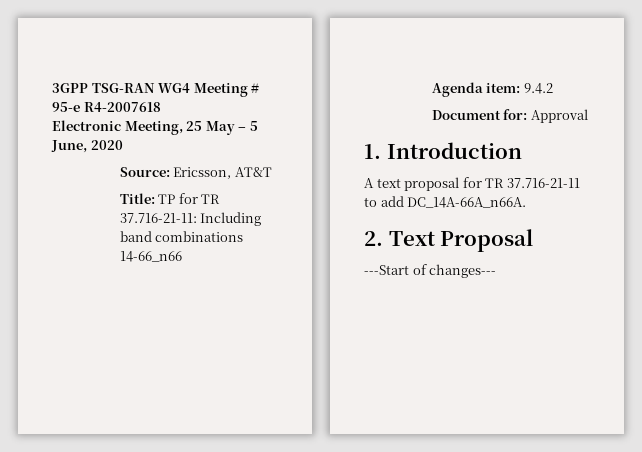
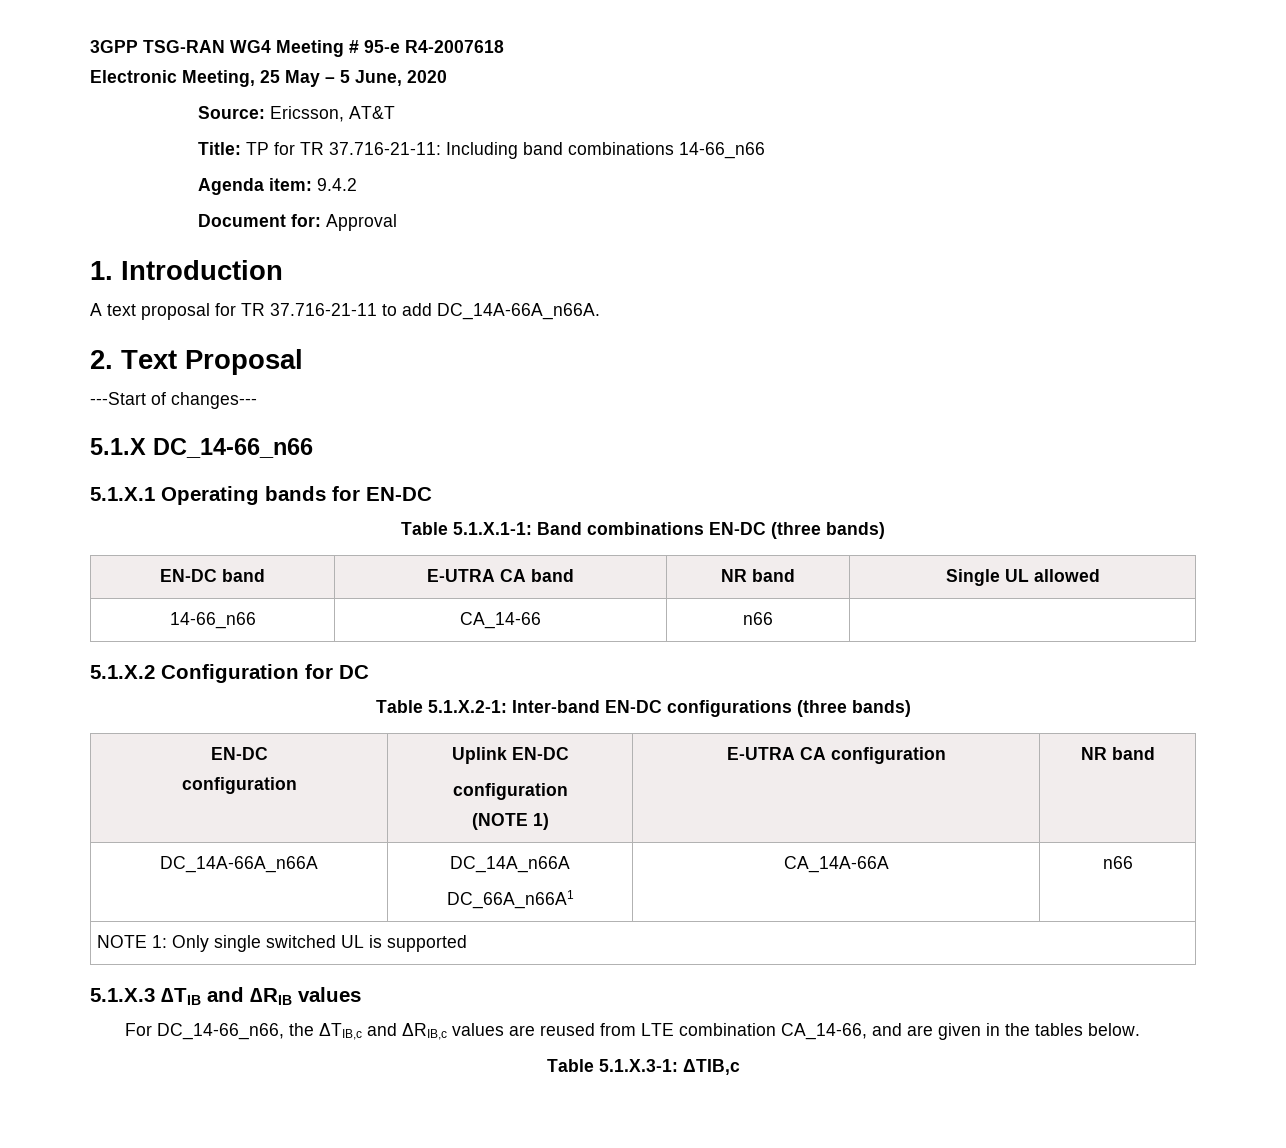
(497, 271) none -> [90,438,313,458] [90,486,432,505] [401,522,885,539] [160,569,265,582] [427,569,574,582] [721,569,795,582] [945,569,1100,586] [169,612,256,629] [460,612,541,629] [743,612,773,625] [90,664,369,683] [375,700,911,717] [210,747,268,760] [181,777,297,794] [451,747,569,764] [452,783,568,800] [471,813,549,830] [726,747,946,764] [1080,747,1155,760] [160,856,318,873] [450,856,570,873] [446,890,574,909] [783,856,889,873] [1102,856,1133,869] [97,935,468,952] [90,987,361,1005] [124,1023,1140,1040] [546,1059,740,1075] // 5.1.X DC_14-66_n66 // 5.1.X.1 Operating bands for EN-DC // Table 5.1.X.1-1: Band combinations EN-DC (three bands) // EN-DC band | E-UTRA CA band | NR band | Single UL allowed // 14-66_n66 | CA_14-66 | n66 | // 5.1.X.2 Configuration for DC // Table 5.1.X.2-1: Inter-band EN-DC configurations (three bands) // EN-DC // configuration | Uplink EN-DC // configuration // (NOTE 1) | E-UTRA CA configuration | NR band // DC_14A-66A_n66A | DC_14A_n66A // DC_66A_n66A1 | CA_14A-66A | n66 // NOTE 1: Only single switched UL is supported // 5.1.X.3 ∆TIB and ∆RIB values // For DC_14-66_n66, the ΔTIB,c and ΔRIB,c values are reused from LTE combination CA_14-66, and are given in the tables below. // Table 5.1.X.3-1: ΔTIB,c

